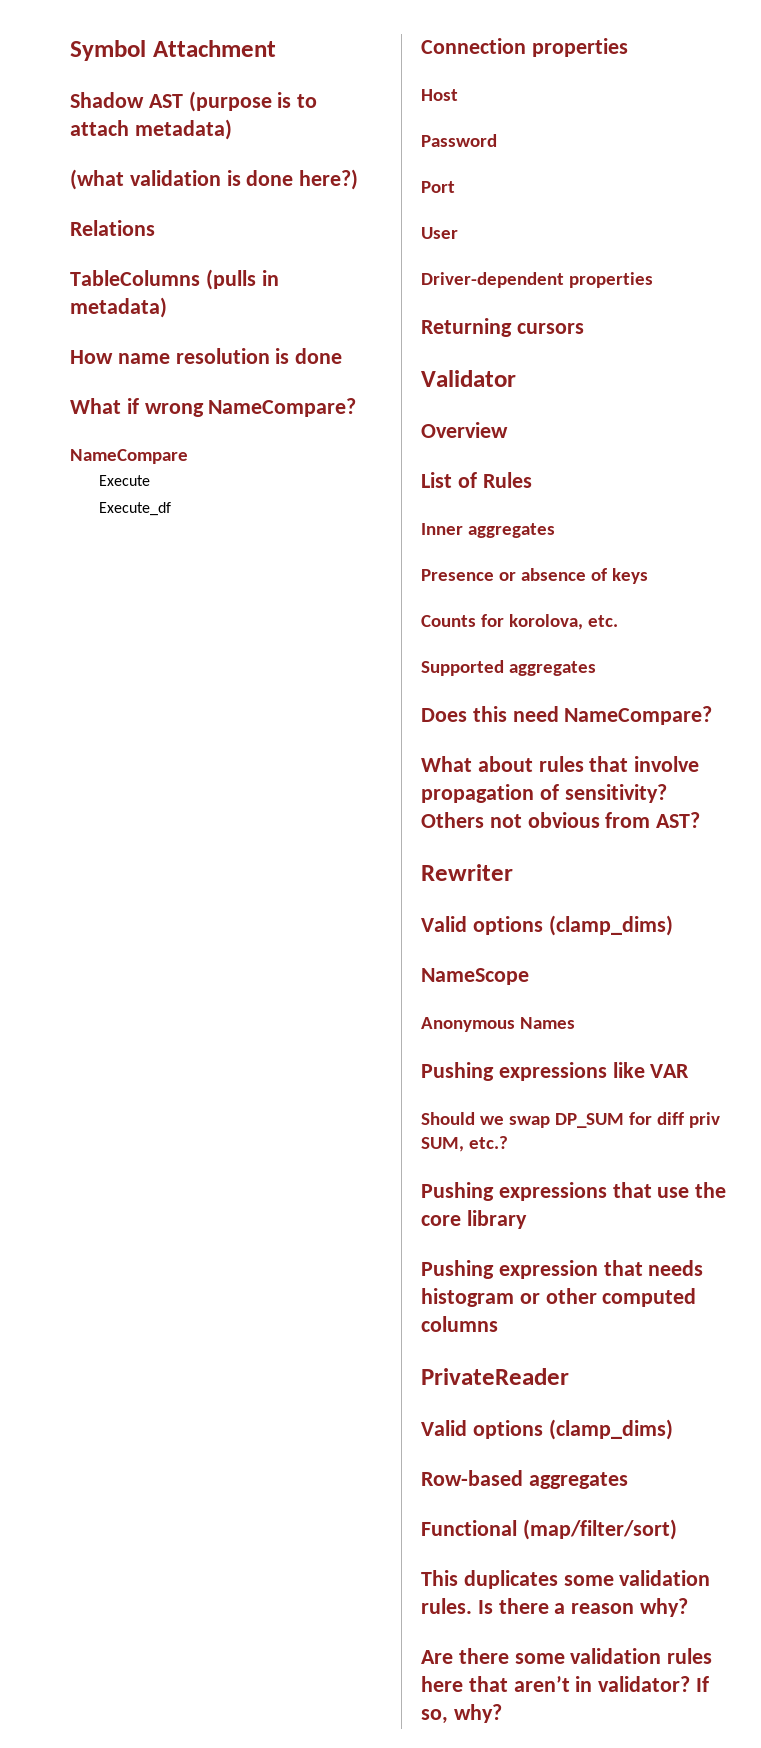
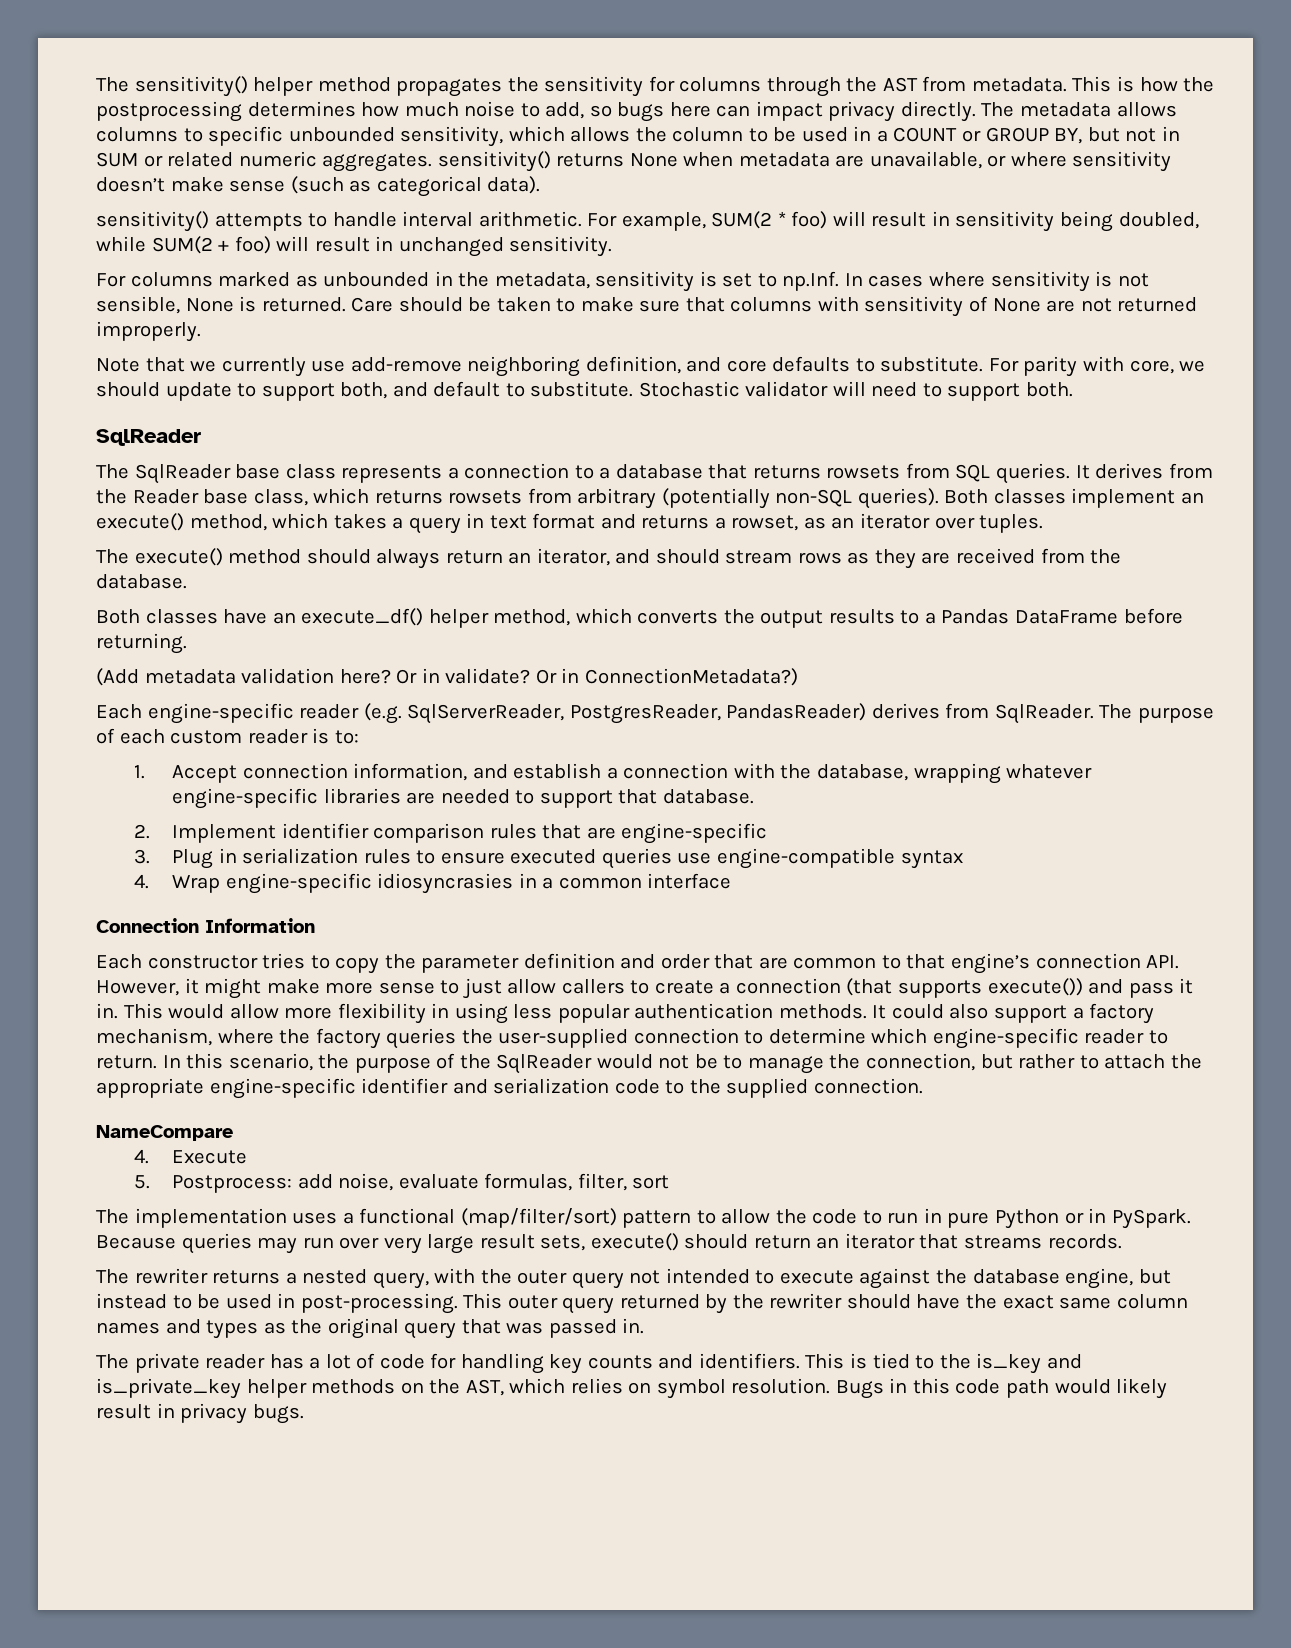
[70,40,276,61] [70,91,318,112] [70,119,232,140] [70,169,359,190] [70,220,155,236] [70,269,279,290] [70,297,167,318] [70,348,343,364] [70,398,357,417] Symbol Attachment // Shadow AST (purpose is to attach metadata) // (what validation is done here?) // Relations // TableColumns (pulls in metadata) // How name resolution is done // What if wrong NameCompare? -> [96,76,1215,97] [96,101,1177,122] [96,126,1180,147] [96,151,1172,172] [96,176,541,197] [96,211,1199,232] [96,236,613,257] [96,271,1149,292] [96,296,1198,317] [96,321,201,342] [96,356,1206,377] [96,381,1074,401] [96,429,201,446] [96,463,1213,484] [96,488,1205,509] [96,513,1044,534] [96,548,1122,569] [96,574,187,589] [96,608,1183,628] [96,633,187,654] [96,668,798,686] [96,703,1214,724] [96,728,359,744] [134,763,1093,784] [172,788,754,809] [134,823,768,844] [134,848,963,869] [134,873,732,894] [96,918,315,933] [96,953,1180,974] [96,978,1194,999] [96,1003,1155,1024] [96,1028,1168,1049] [96,1053,1202,1074] [96,1078,923,1099] The sensitivity() helper method propagates the sensitivity for columns through the AST from metadata. This is how the postprocessing determines how much noise to add, so bugs here can impact privacy directly. The metadata allows columns to specific unbounded sensitivity, which allows the column to be used in a COUNT or GROUP BY, but not in SUM or related numeric aggregates. sensitivity() returns None when metadata are unavailable, or where sensitivity doesn’t make sense (such as categorical data). // sensitivity() attempts to handle interval arithmetic. For example, SUM(2 * foo) will result in sensitivity being doubled, while SUM(2 + foo) will result in unchanged sensitivity. // For columns marked as unbounded in the metadata, sensitivity is set to np.Inf. In cases where sensitivity is not sensible, None is returned. Care should be taken to make sure that columns with sensitivity of None are not returned improperly. // Note that we currently use add-remove neighboring definition, and core defaults to substitute. For parity with core, we should update to support both, and default to substitute. Stochastic validator will need to support both. // SqlReader // The SqlReader base class represents a connection to a database that returns rowsets from SQL queries. It derives from the Reader base class, which returns rowsets from arbitrary (potentially non-SQL queries). Both classes implement an execute() method, which takes a query in text format and returns a rowset, as an iterator over tuples. // The execute() method should always return an iterator, and should stream rows as they are received from the database. // Both classes have an execute_df() helper method, which converts the output results to a Pandas DataFrame before returning. // (Add metadata validation here? Or in validate? Or in ConnectionMetadata?) // Each engine-specific reader (e.g. SqlServerReader, PostgresReader, PandasReader) derives from SqlReader. The purpose of each custom reader is to: // 1. Accept connection information, and establish a connection with the database, wrapping whatever engine-specific libraries are needed to support that database. // 2. Implement identifier comparison rules that are engine-specific // 3. Plug in serialization rules to ensure executed queries use engine-compatible syntax // 4. Wrap engine-specific idiosyncrasies in a common interface // Connection Information // Each constructor tries to copy the parameter definition and order that are common to that engine’s connection API. However, it might make more sense to just allow callers to create a connection (that supports execute()) and pass it in. This would allow more flexibility in using less popular authentication methods. It could also support a factory mechanism, where the factory queries the user-supplied connection to determine which engine-specific reader to return. In this scenario, the purpose of the SqlReader would not be to manage the connection, but rather to attach the appropriate engine-specific identifier and serialization code to the supplied connection.
(188, 456) none -> [134,1149,150,1164] 4.
[99,502,172,516] [421,38,628,57] [421,89,458,101] [421,134,497,147] [421,181,455,193] [421,227,458,239] [421,272,653,288] [421,318,584,337] [421,370,516,387] [421,422,508,438] [421,472,532,488] [421,523,555,538] [421,568,648,584] [421,614,618,630] [421,660,596,676] [421,706,713,725] [421,756,700,772] [421,784,667,803] [421,812,701,828] [421,864,513,881] [421,915,673,936] [421,968,529,985] [421,1017,575,1032] [421,1062,690,1081] [421,1112,720,1128] [421,1136,508,1152] [421,1182,727,1201] [421,1210,527,1229] [421,1260,704,1279] [421,1288,697,1307] [421,1316,498,1332] [421,1368,569,1385] [421,1419,673,1440] [421,1470,628,1489] [421,1519,677,1540] [421,1570,711,1589] [421,1598,689,1617] [421,1648,713,1664] [421,1676,710,1692] [421,1704,502,1724] Execute_df // Connection properties // Host // Password // Port // User // Driver-dependent properties // Returning cursors // Validator // Overview // List of Rules // Inner aggregates // Presence or absence of keys // Counts for korolova, etc. // Supported aggregates // Does this need NameCompare? // What about rules that involve propagation of sensitivity? Others not obvious from AST? // Rewriter // Valid options (clamp_dims) // NameScope // Anonymous Names // Pushing expressions like VAR // Should we swap DP_SUM for diff priv SUM, etc.? // Pushing expressions that use the core library // Pushing expression that needs histogram or other computed columns // PrivateReader // Valid options (clamp_dims) // Row-based aggregates // Functional (map/filter/sort) // This duplicates some validation rules. Is there a reason why? // Are there some validation rules here that aren’t in validator? If so, why? -> [134,1173,670,1193] [96,1208,1191,1229] [96,1233,1122,1254] [96,1268,1171,1289] [96,1293,1188,1314] [96,1318,645,1339] [96,1353,1082,1374] [96,1378,1168,1399] [96,1403,304,1424] 5. Postprocess: add noise, evaluate formulas, filter, sort // The implementation uses a functional (map/filter/sort) pattern to allow the code to run in pure Python or in PySpark. Because queries may run over very large result sets, execute() should return an iterator that streams records. // The rewriter returns a nested query, with the outer query not intended to execute against the database engine, but instead to be used in post-processing. This outer query returned by the rewriter should have the exact same column names and types as the original query that was passed in. // The private reader has a lot of code for handling key counts and identifiers. This is tied to the is_key and is_private_key helper methods on the AST, which relies on symbol resolution. Bugs in this code path would likely result in privacy bugs.

